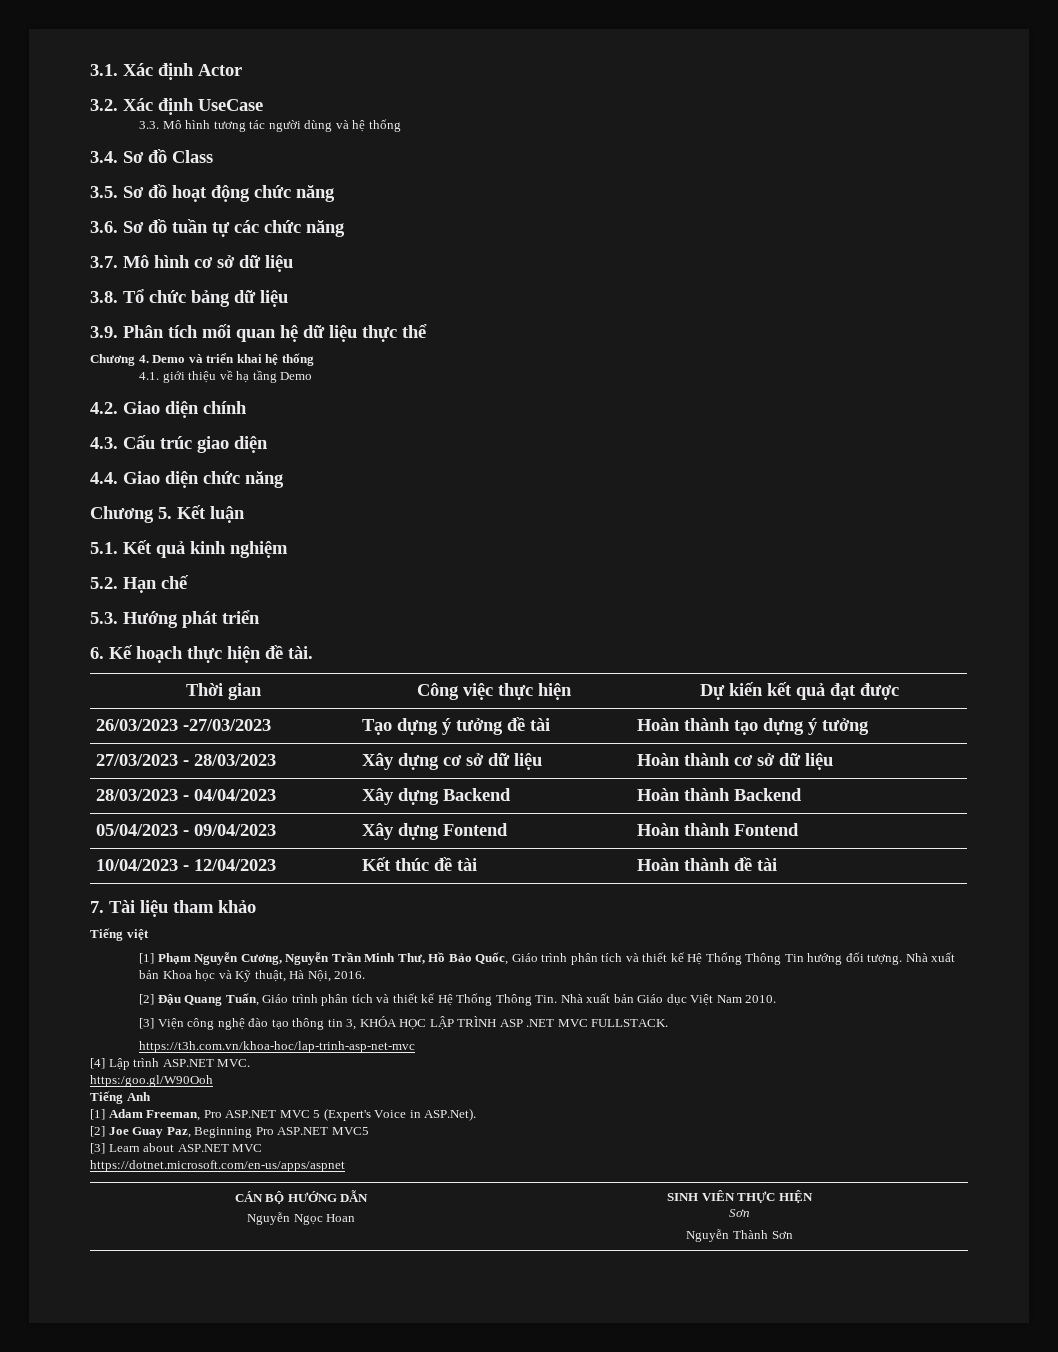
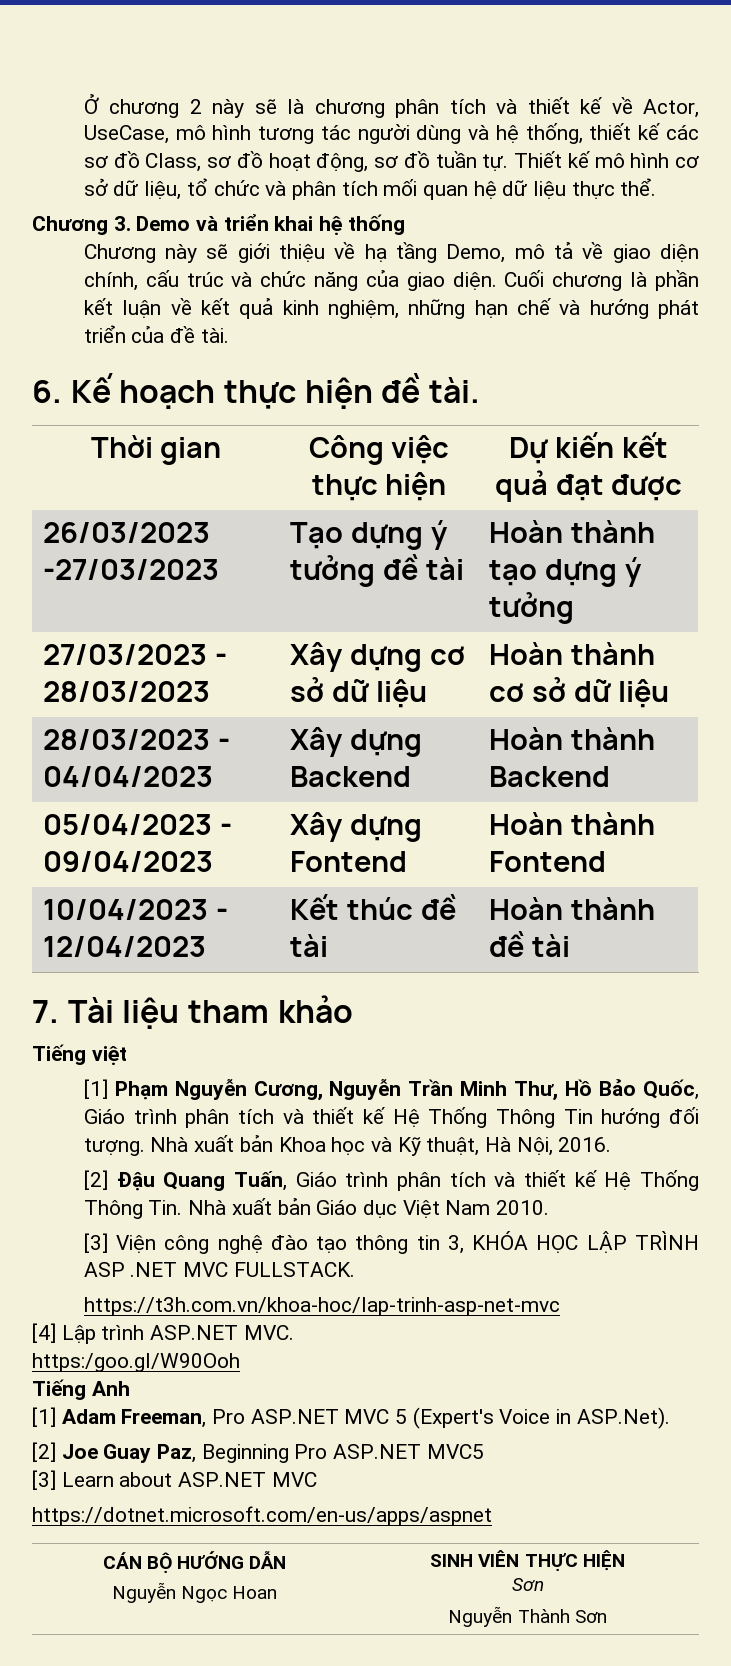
[90,63,242,80] [90,98,263,115] [139,120,182,129] 3.1. Xác định Actor // 3.2. Xác định UseCase // 3.3. Mô -> [83,94,699,118] [83,125,206,144] Ở chương 2 này sẽ là chương phân tích và thiết kế về Actor, UseCase, mô
[368,119,401,132] [90,149,213,163] [90,184,335,202] [90,219,345,237] [90,255,293,272] [90,289,288,307] [90,325,164,338] thống // 3.4. Sơ đồ Class // 3.5. Sơ đồ hoạt động chức năng // 3.6. Sơ đồ tuần tự các chức năng // 3.7. Mô hình cơ sở dữ liệu // 3.8. Tổ chức bảng dữ liệu // 3.9. Phân -> [525,123,699,144] [83,151,700,172] [83,178,336,200] thống, thiết kế các sơ đồ Class, sơ đồ hoạt động, sơ đồ tuần tự. Thiết kế mô hình cơ sở dữ liệu, tổ chức và phân
[402,324,427,338] [90,354,149,366] thể // Chương 4. -> [620,178,657,196] [32,216,131,235] thể. // Chương 3.
[139,372,160,380] 4.1. -> [83,244,229,263] Chương này sẽ
[280,372,313,380] [90,401,247,418] [90,435,268,453] [90,471,284,488] [90,505,245,523] [90,540,288,558] [90,577,157,593] Demo // 4.2. Giao diện chính // 4.3. Cấu trúc giao diện // 4.4. Giao diện chức năng // Chương 5. Kết luận // 5.1. Kết quả kinh nghiệm // 5.2. Hạn -> [446,242,700,263] [83,270,699,291] [83,298,508,319] Demo, mô tả về giao diện chính, cấu trúc và chức năng của giao diện. Cuối chương là phần kết luận về kết quả kinh nghiệm, những hạn
[90,611,178,628] // 5.3. Hướng -> [559,299,649,319] và hướng
(260, 617) none -> [131,326,229,343] của đề tài.

